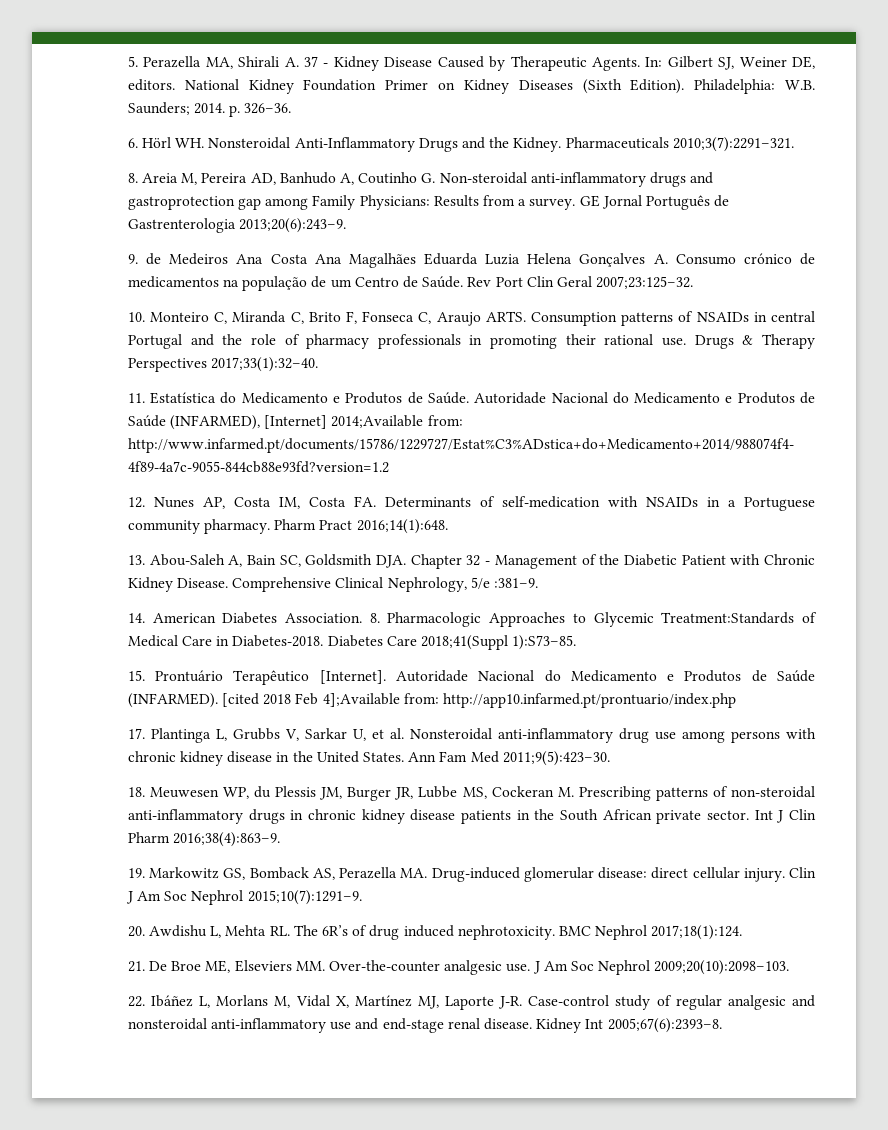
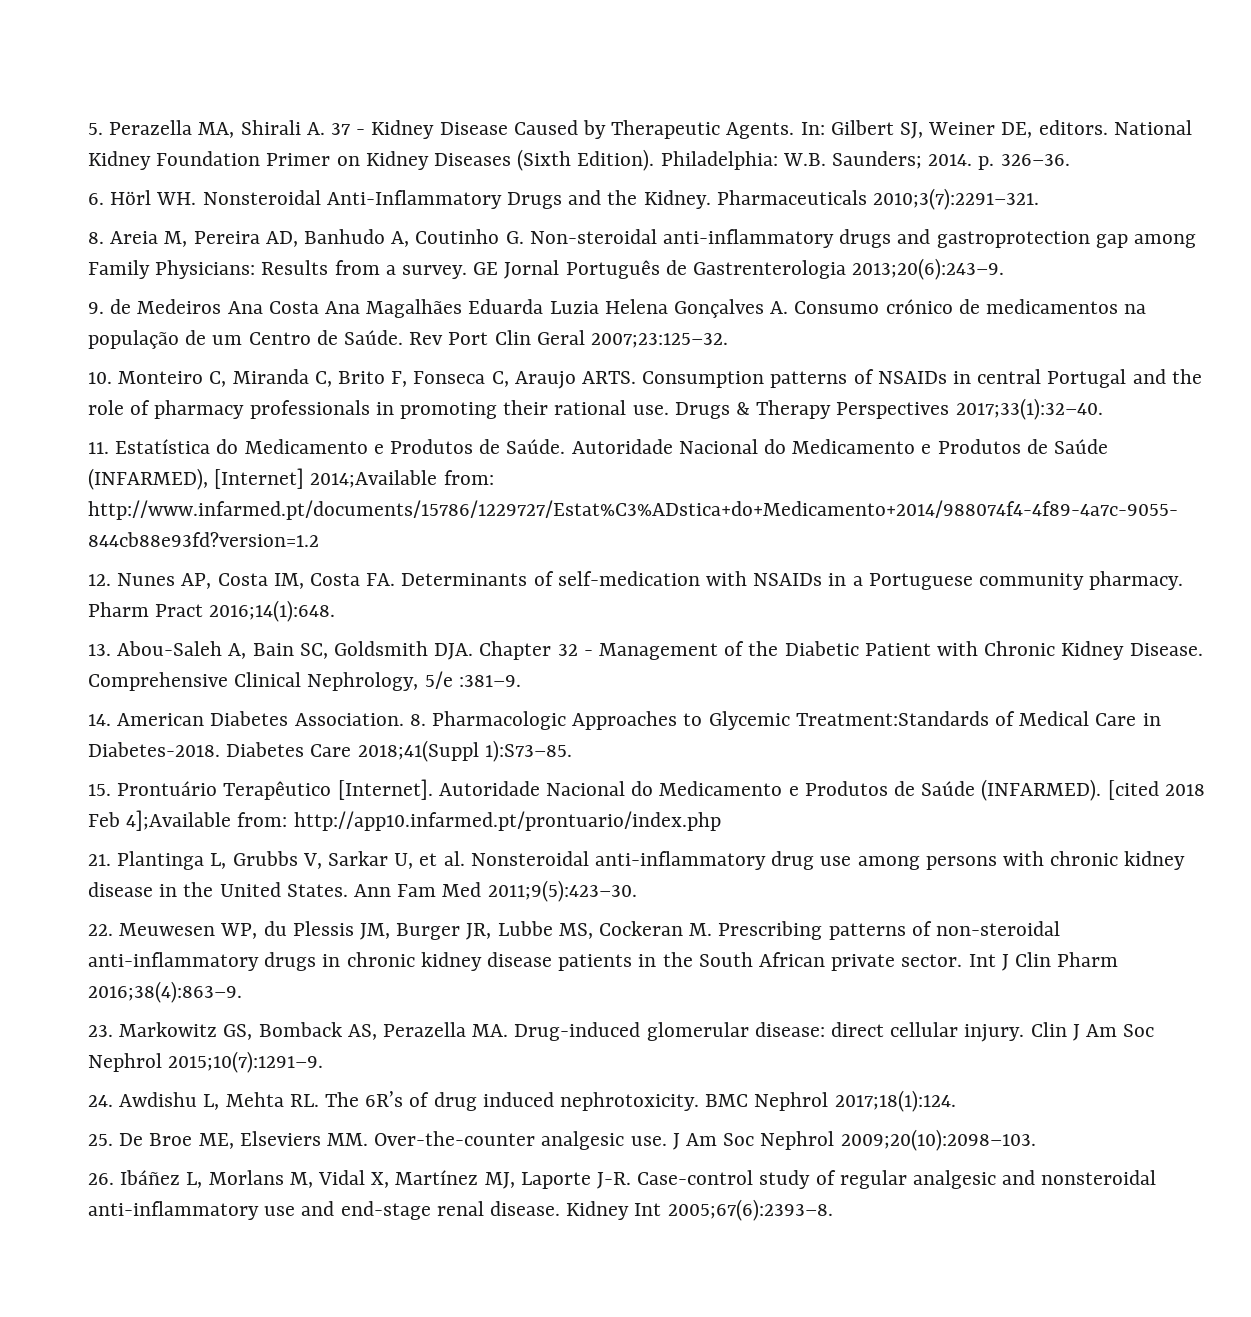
[127,728,145,739] 17. -> [87,854,111,866] 21.
[127,787,145,797] 18. -> [87,924,113,936] 22.
[127,868,145,878] 19. -> [87,1025,113,1037] 23.
[127,926,145,937] 20. -> [87,1095,113,1107] 24.
[127,961,145,972] 21. -> [87,1134,113,1146] 25.
[127,996,145,1007] 22. -> [87,1173,114,1185] 26.

